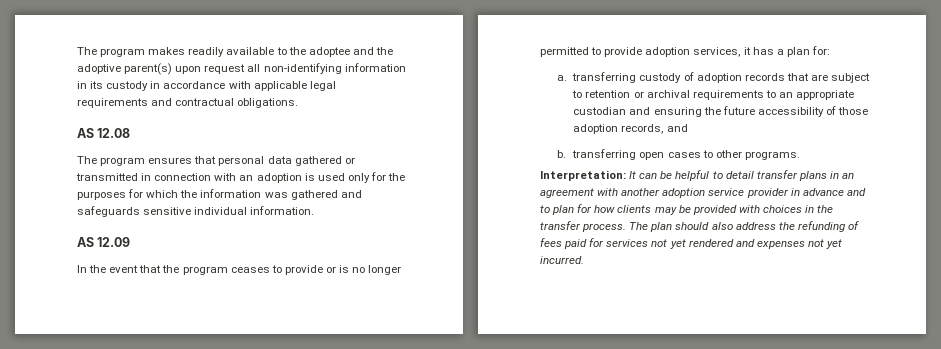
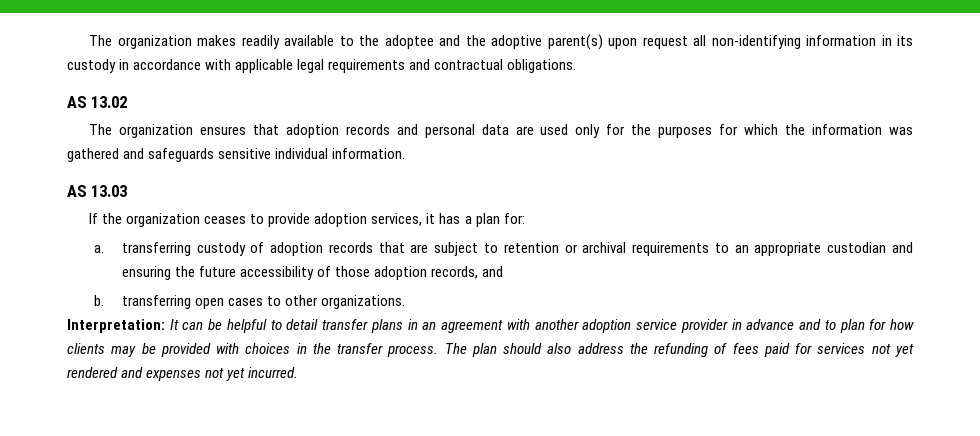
[77,47,146,57] The program -> [89,35,192,49] The organization
[97,128,131,138] [77,156,146,166] 12.08 // The program -> [91,96,128,108] [89,124,193,138] 13.02 // The organization
[218,156,355,166] [76,173,315,183] personal data gathered or transmitted in connection with an adoption is -> [285,124,534,138] adoption records and personal data are
[97,237,131,247] [77,265,402,275] [540,47,589,57] 12.09 // In the event that the program ceases to provide or is no longer permitted -> [91,185,128,197] [89,213,247,227] 13.03 // If the organization ceases
[744,151,800,160] programs. -> [321,295,406,309] organizations.

